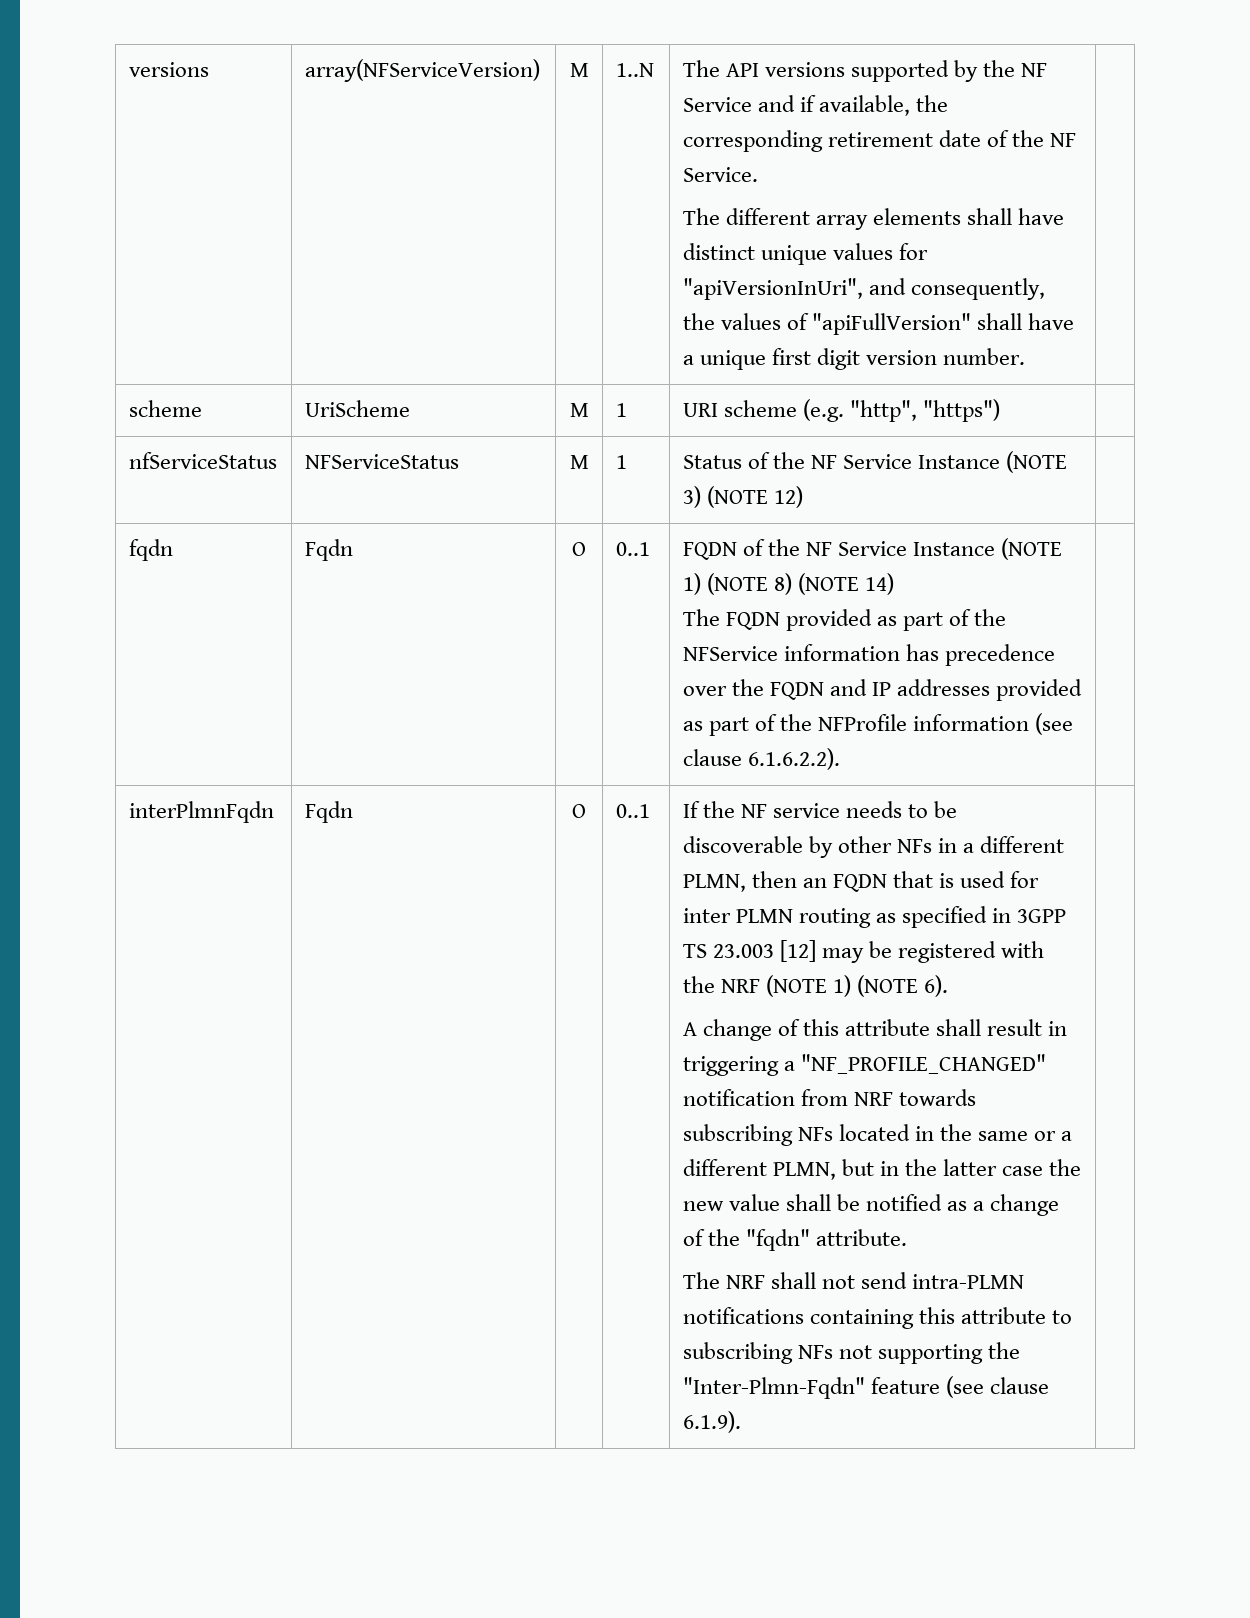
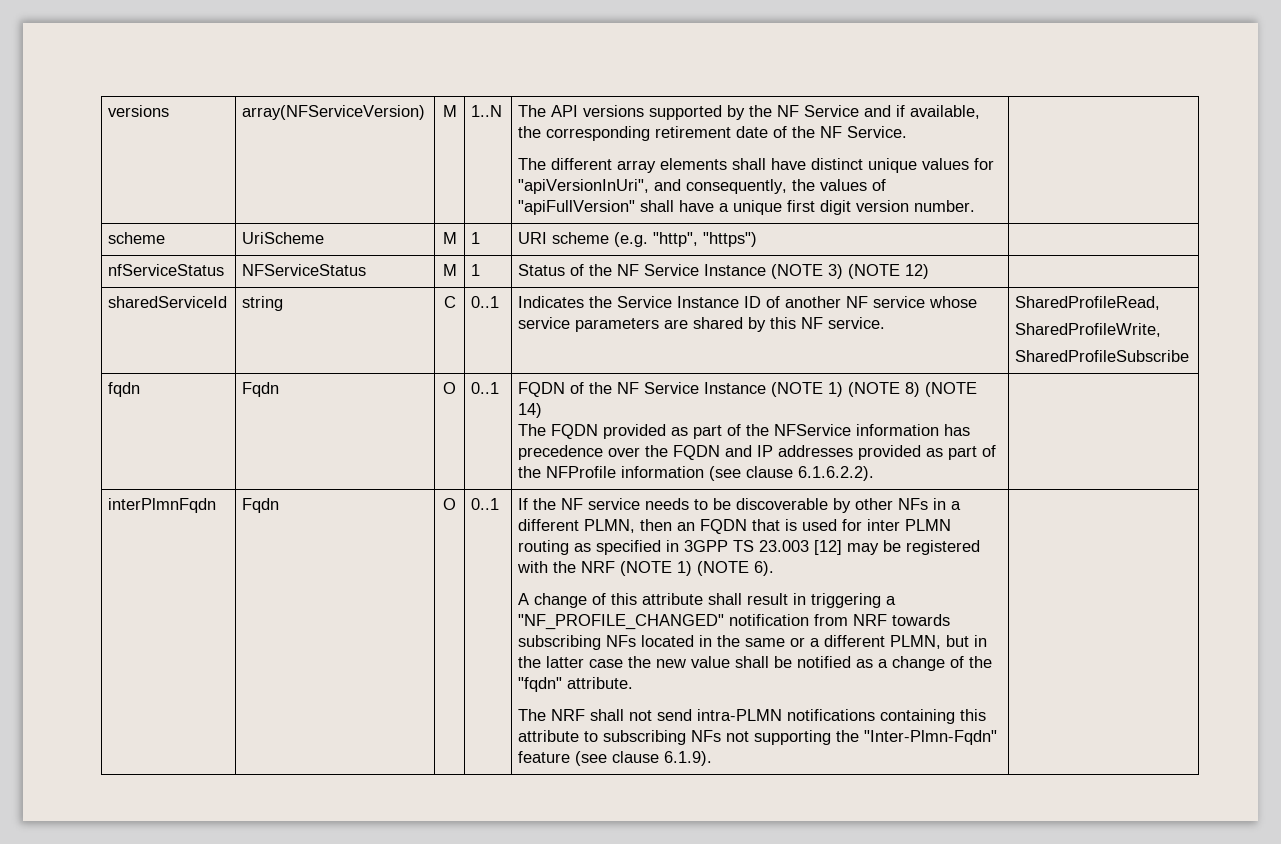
(803, 497) none -> [108,296,228,308] [242,296,284,311] [443,296,456,308] [471,296,500,308] [518,296,978,308] [518,317,886,332] [1015,296,1161,310] [1015,323,1162,337] [1015,350,1190,362] // sharedServiceId | string | C | 0..1 | Indicates the Service Instance ID of another NF service whose service parameters are shared by this NF service. | SharedProfileRead, // SharedProfileWrite, // SharedProfileSubscribe

